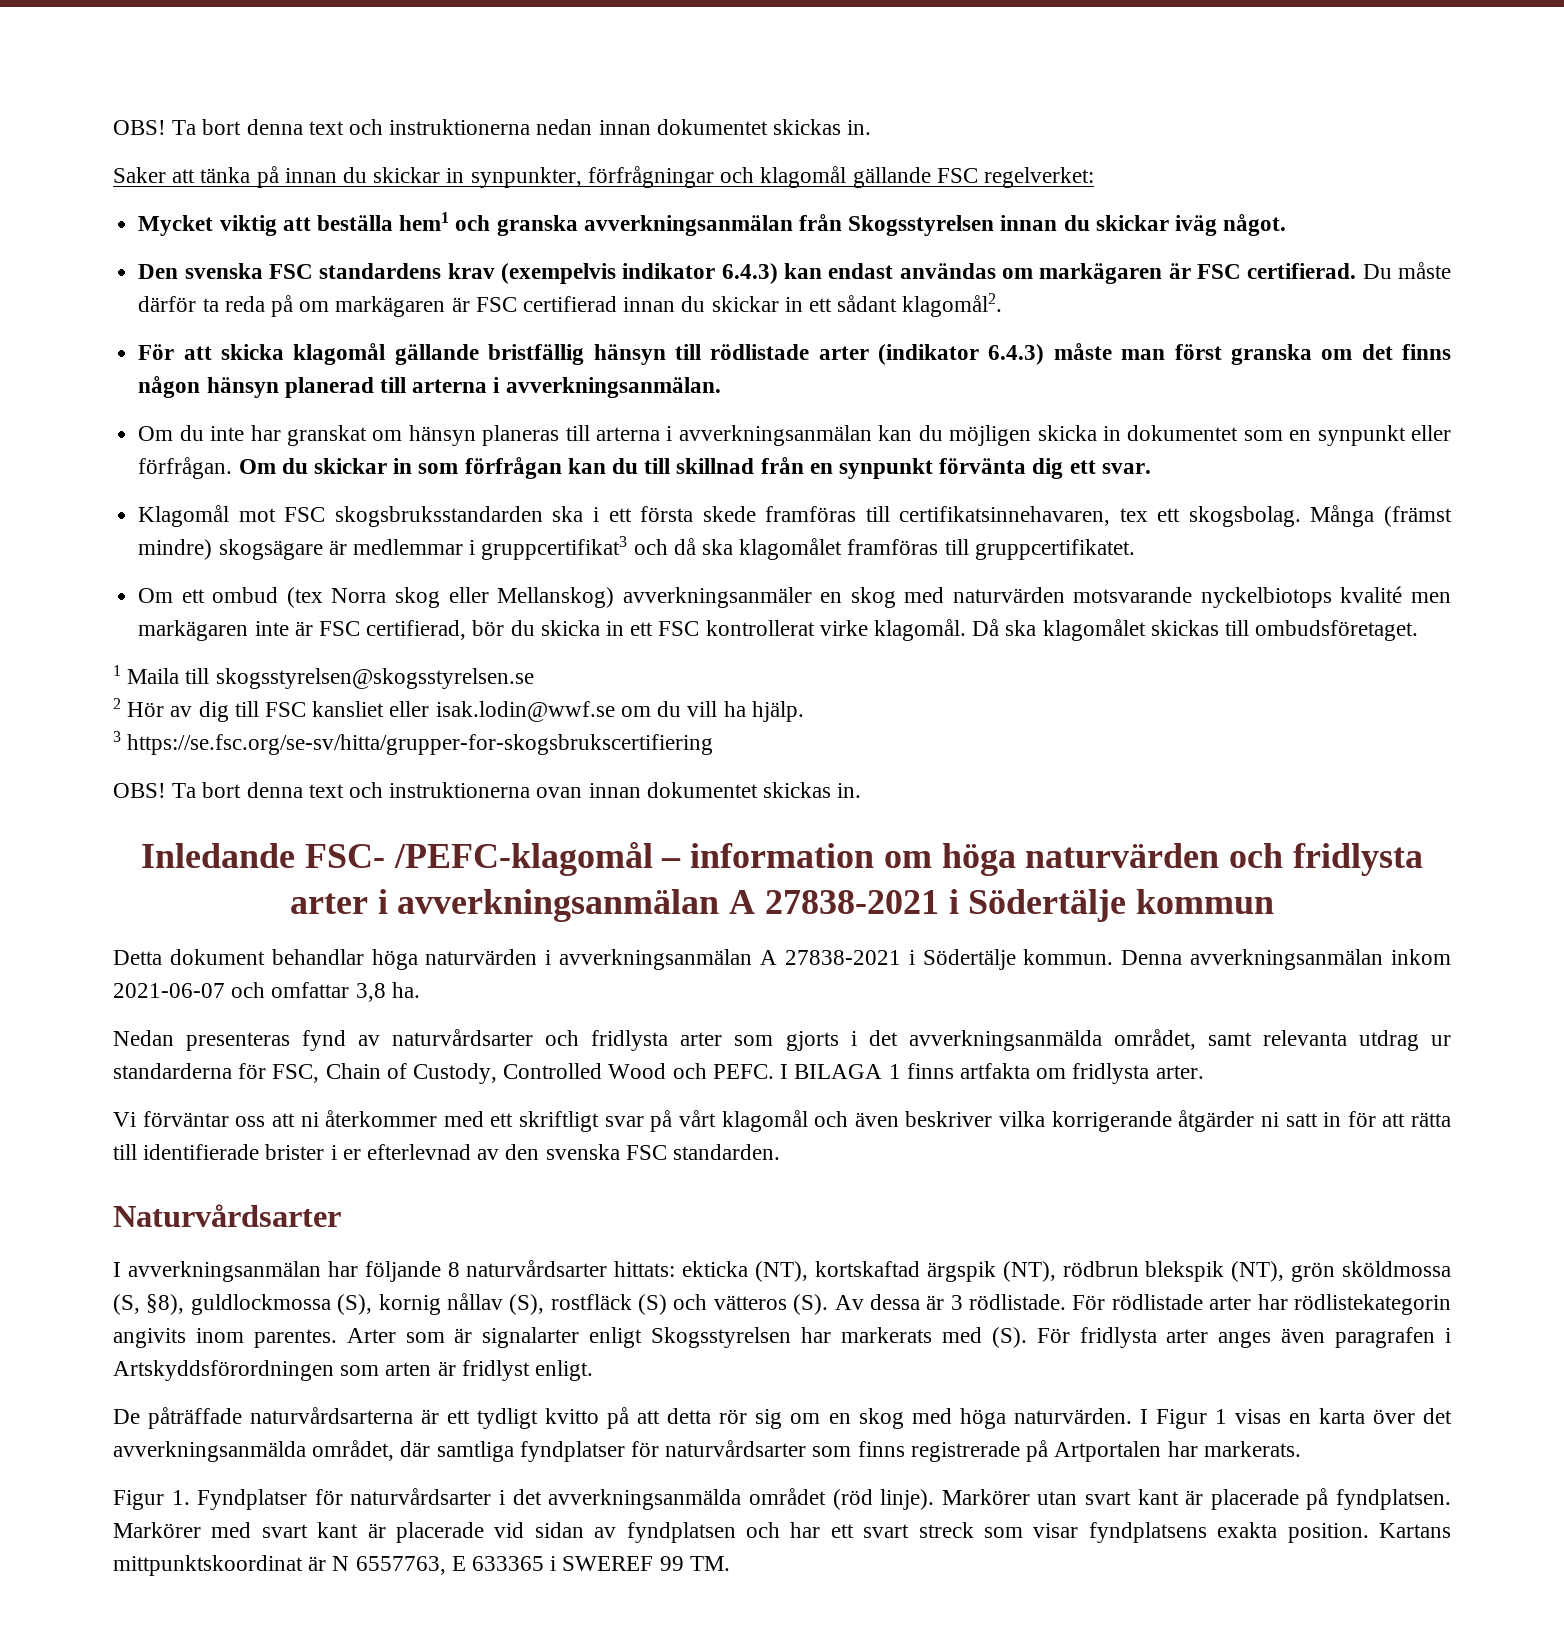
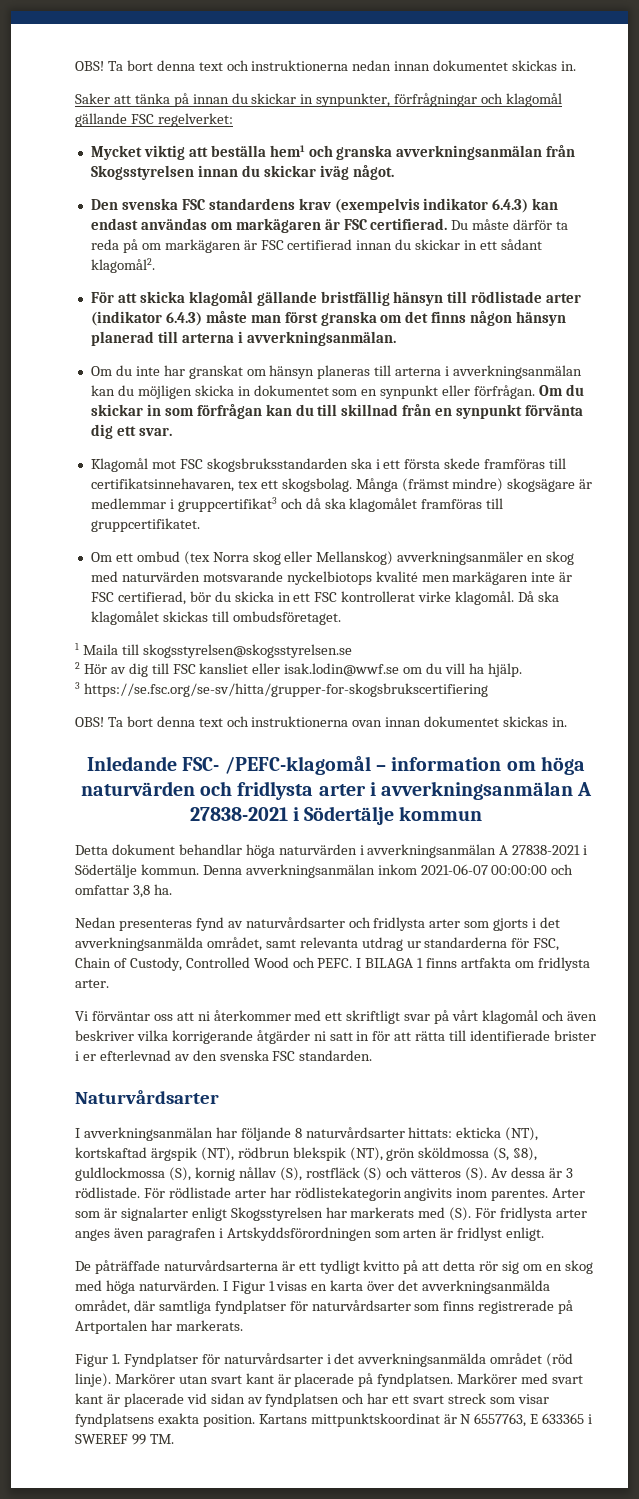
(225, 990) none -> [491,865,548,875] 00:00:00

